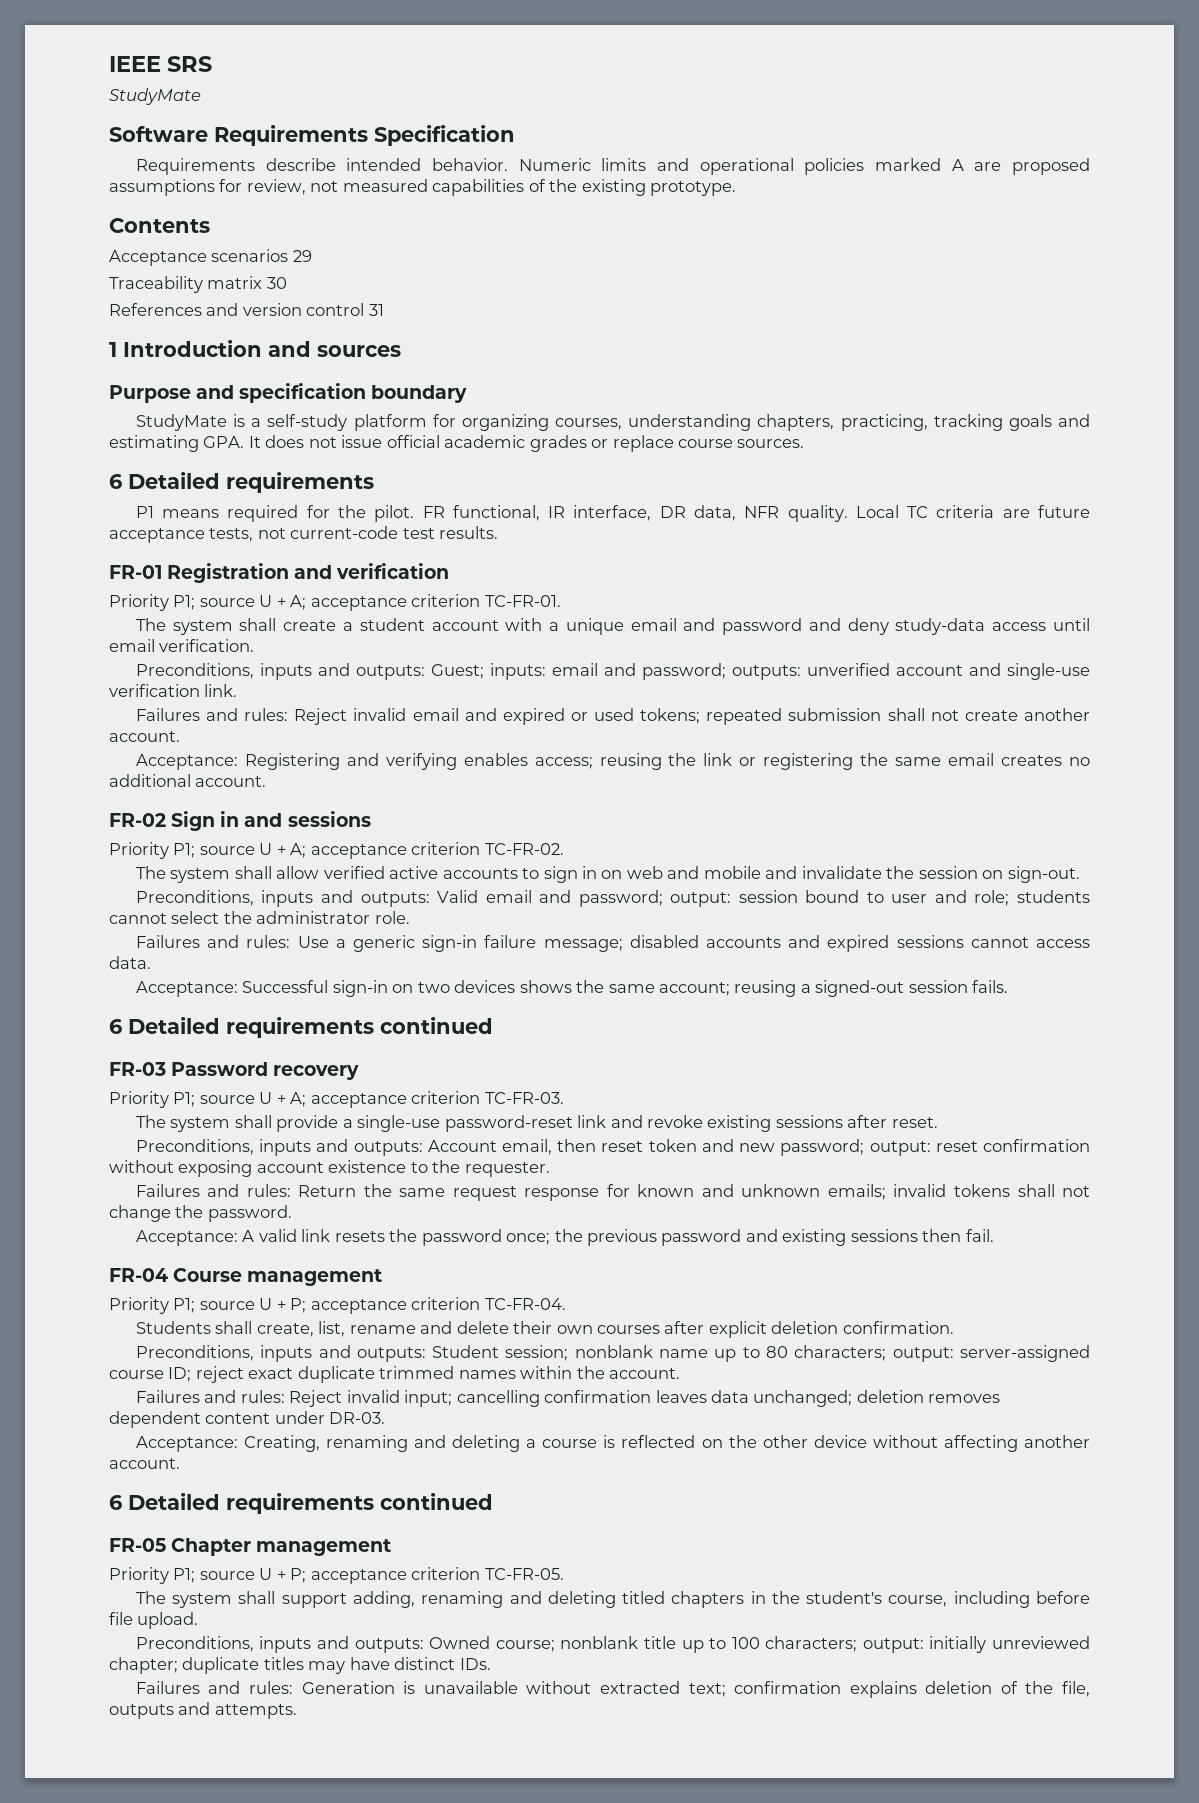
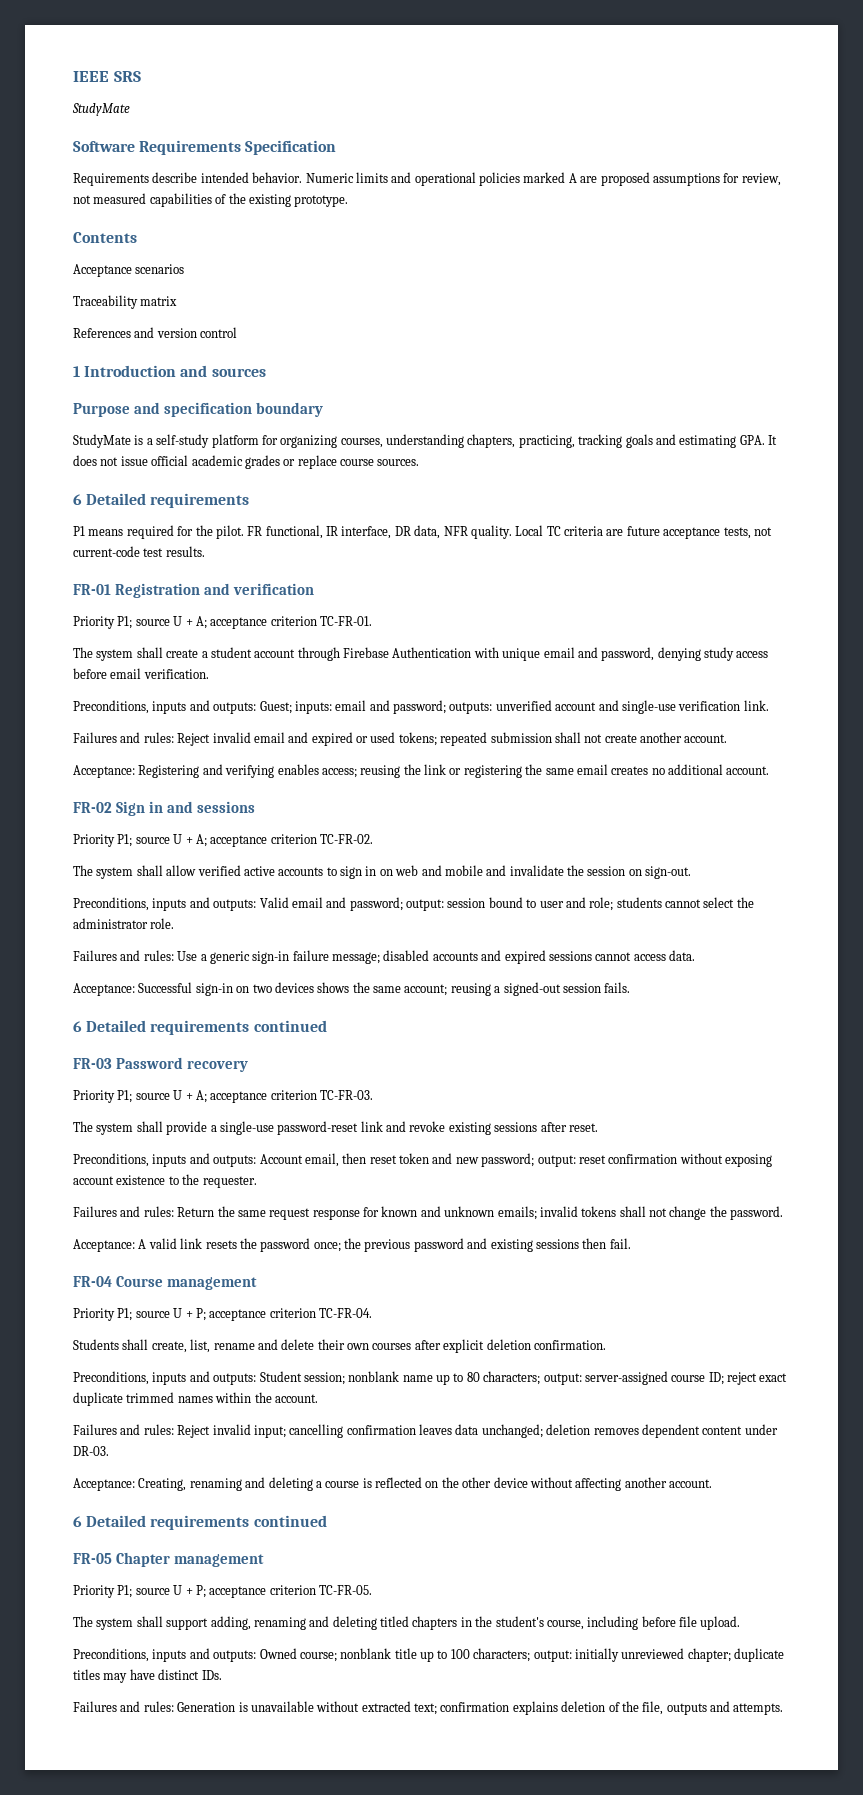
[292,250,312,262] 29 -> (185, 269) none
[266,277,287,289] 30 -> (178, 301) none
[368,304,384,316] 31 -> (238, 332) none
[505,618,1090,635] with a unique email and password and deny study-data access until -> [297,647,769,661] [73,668,107,679] through Firebase Authentication with unique email and password, denying study access before

